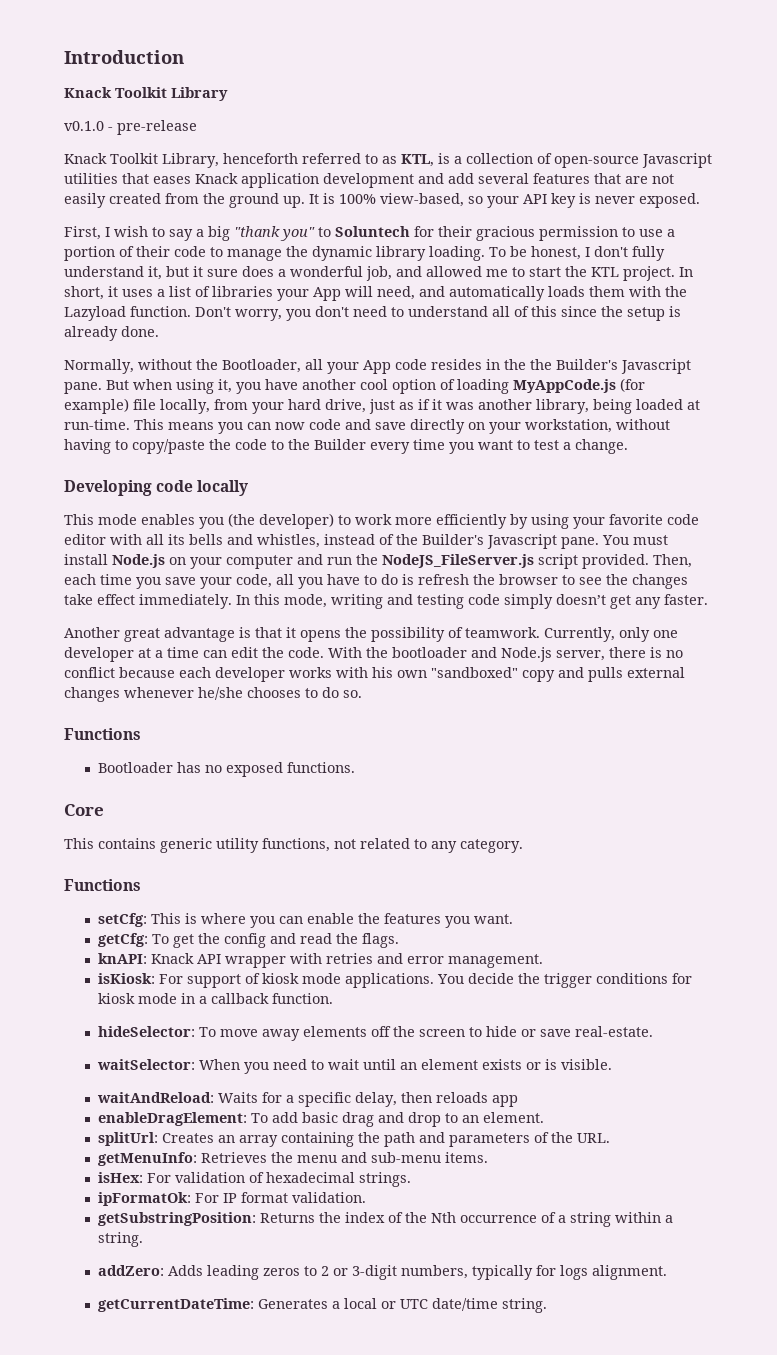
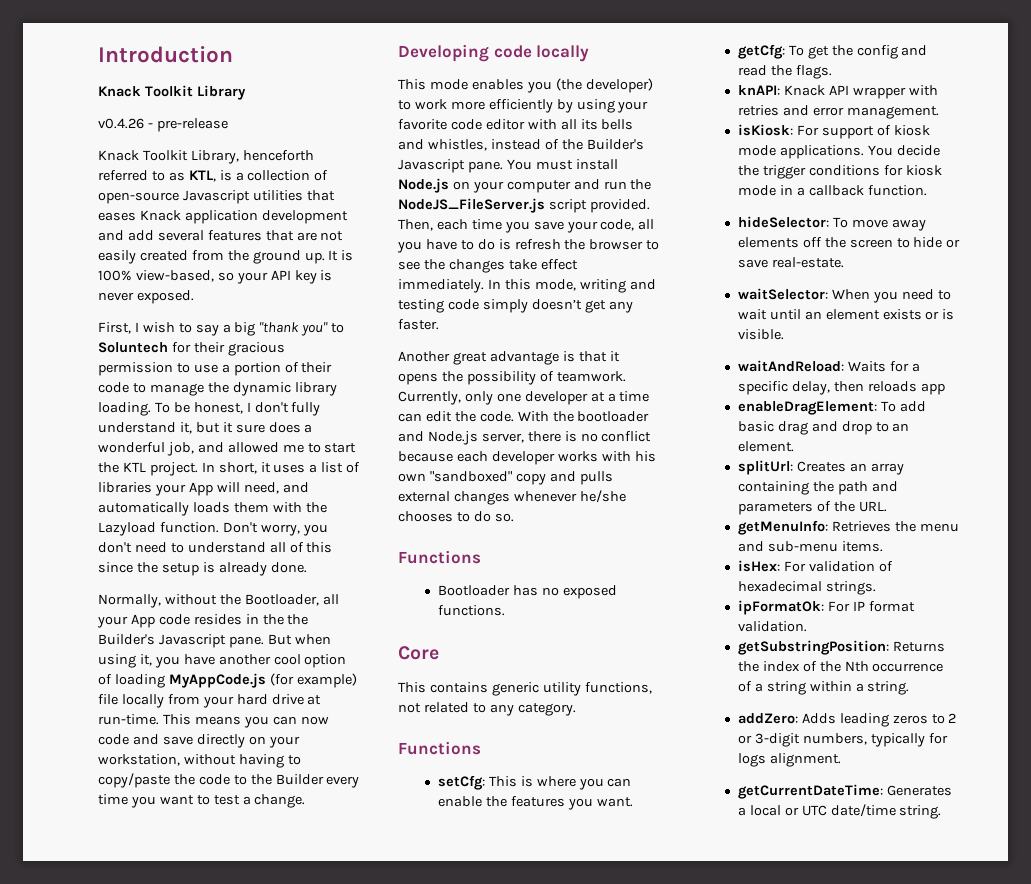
[64,121,104,131] v0.1.0 -> [98,118,144,129] v0.4.26
[160,399,210,414] locally, -> [121,694,164,708] locally
[325,399,683,414] drive, just as if it was another library, being loaded -> [271,694,304,705] drive

